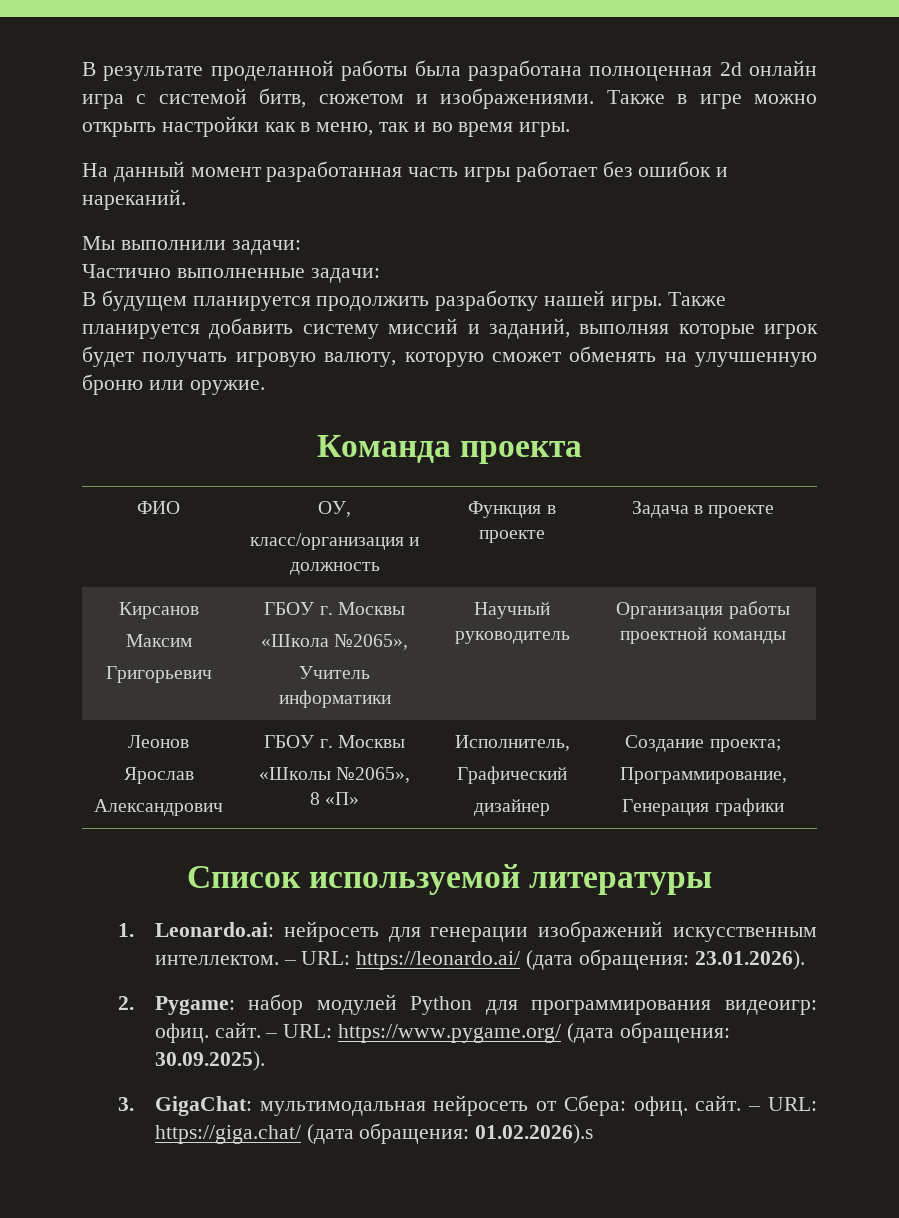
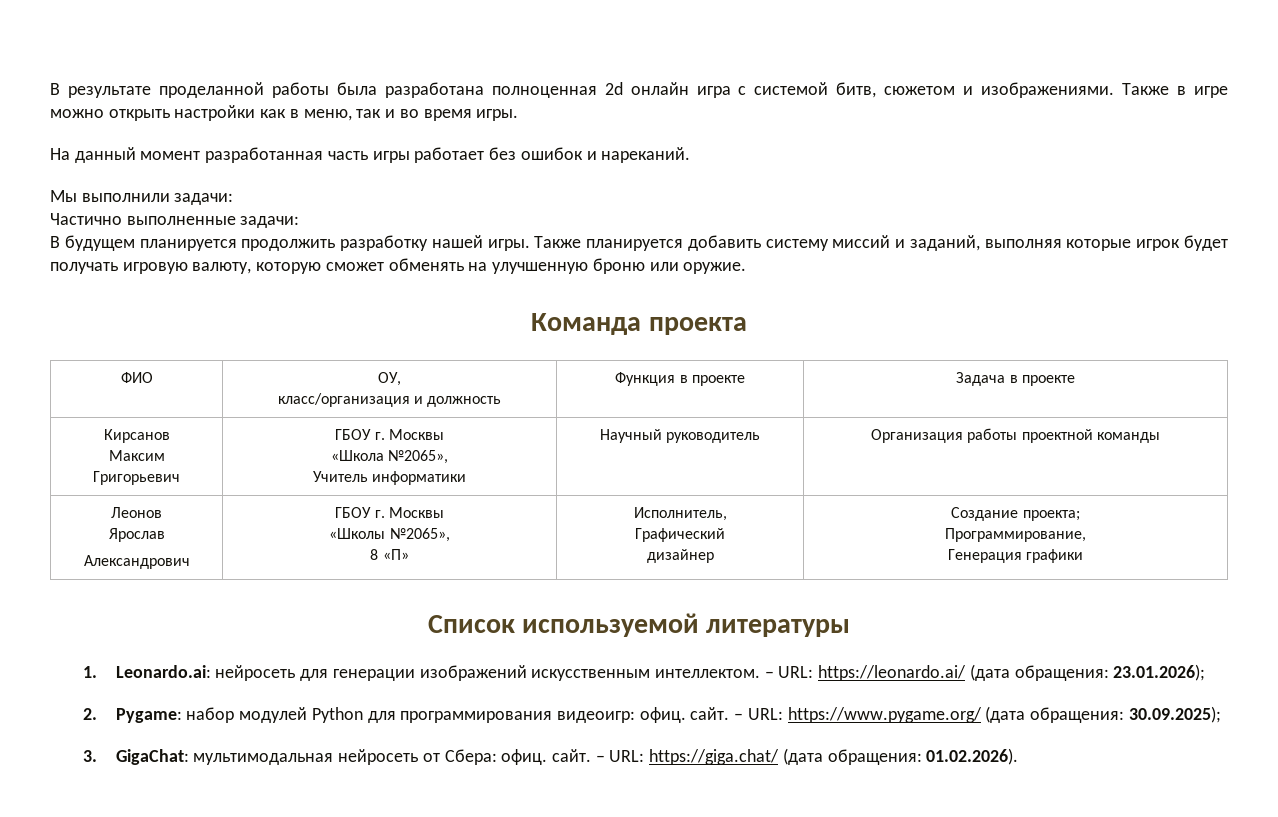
[694,950,805,970] 23.01.2026). -> [1113,664,1206,681] 23.01.2026);
[154,1051,265,1071] 30.09.2025). -> [1128,706,1221,723] 30.09.2025);
[475,1124,594,1144] 01.02.2026).s -> [926,748,1019,765] 01.02.2026).

